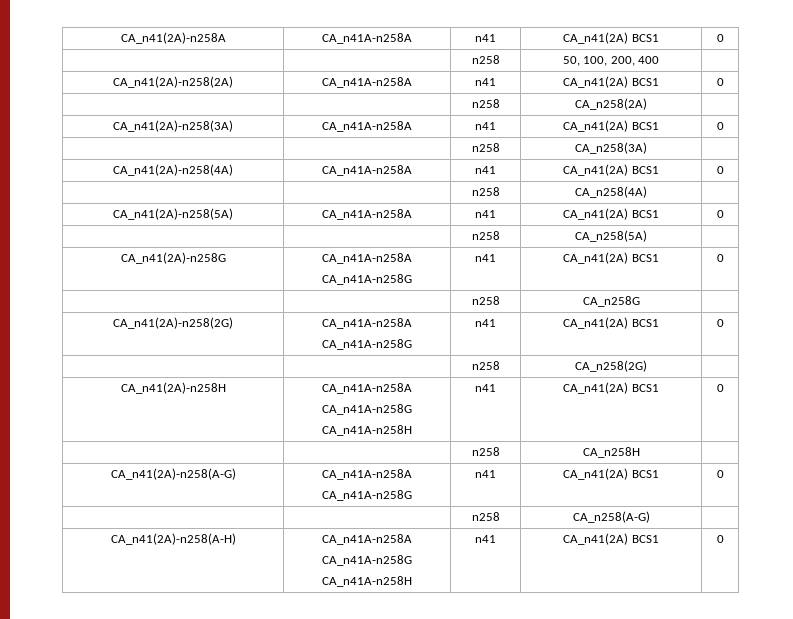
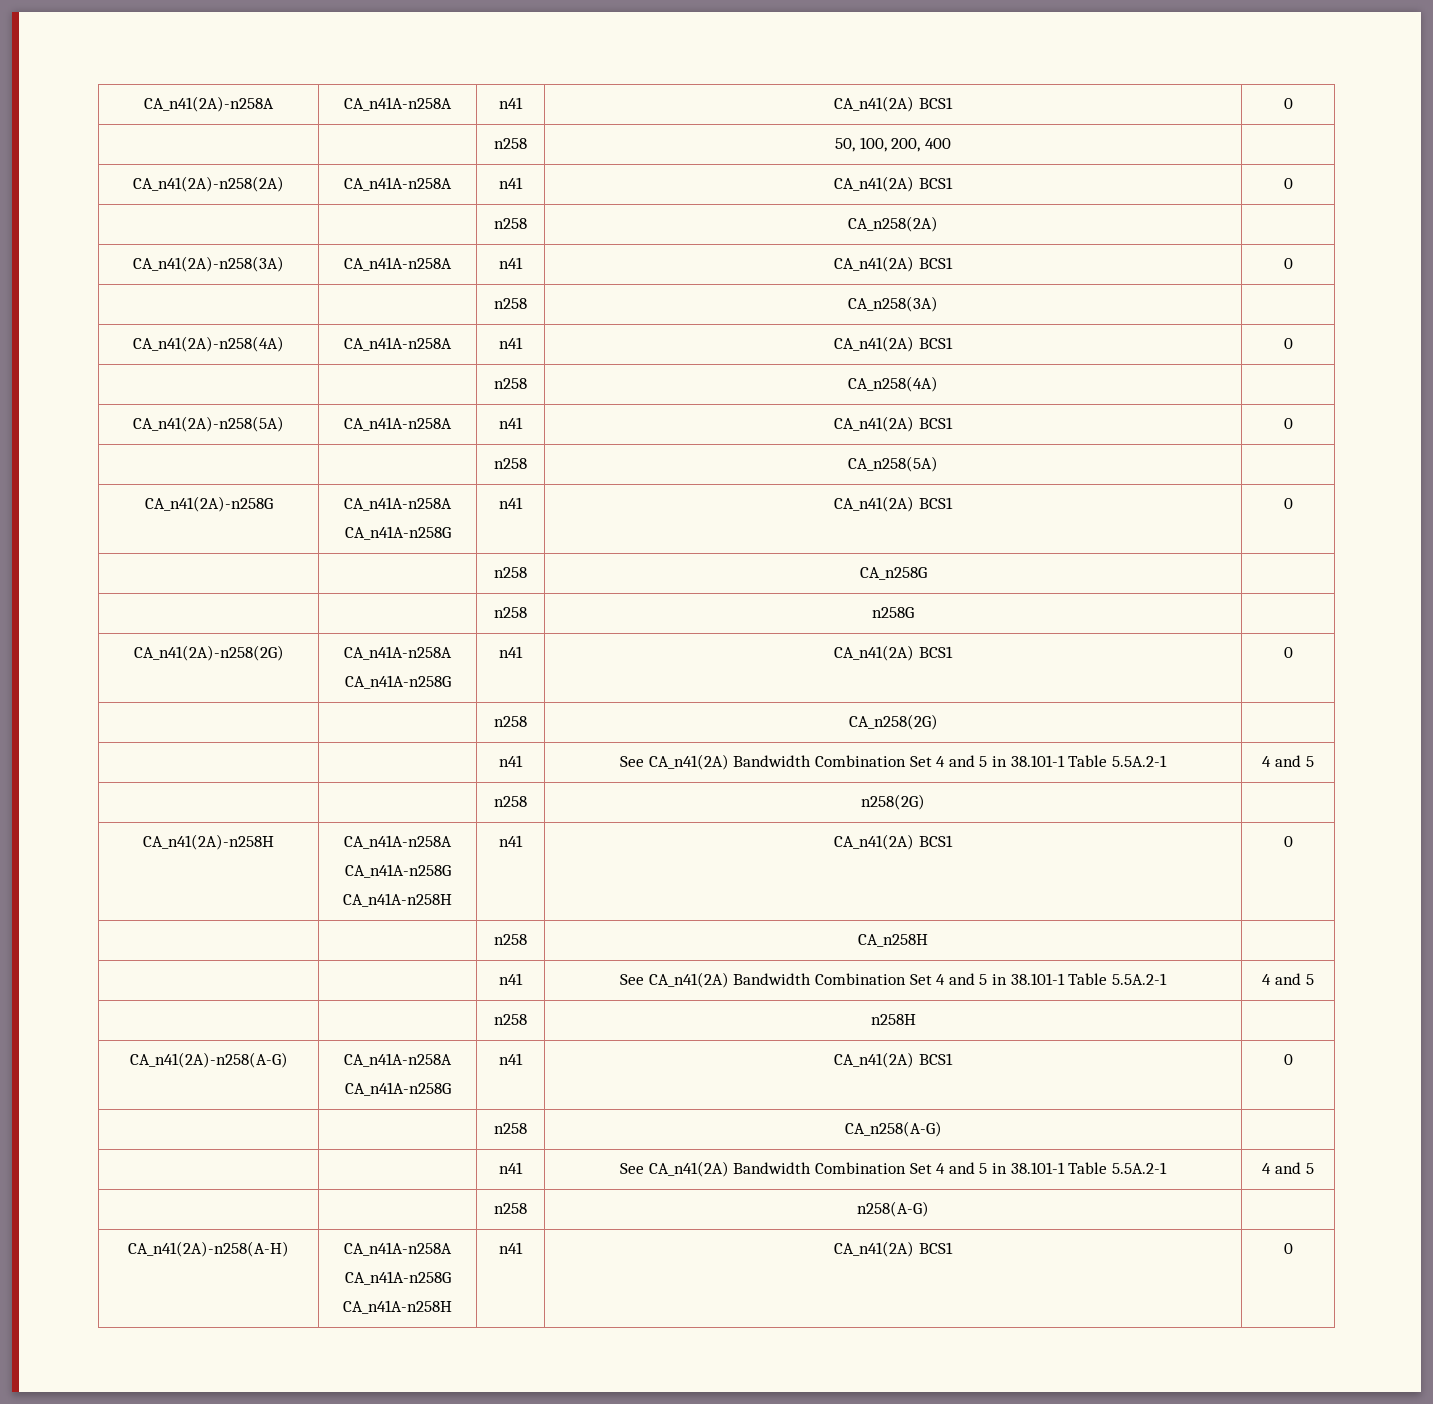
(640, 301) none -> [494,607,527,618] [872,607,914,618] // | | n258 | n258G |
(647, 366) none -> [499,755,523,767] [620,754,1167,770] [1262,755,1314,767] [494,796,527,807] [861,794,925,810] // | | n41 | See CA_n41(2A) Bandwidth Combination Set 4 and 5 in 38.101-1 Table 5.5A.2-1 | 4 and 5 // | | n258 | n258(2G) |
(640, 452) none -> [499,973,523,985] [620,972,1167,988] [1262,973,1314,985] [494,1014,527,1025] [870,1014,916,1025] // | | n41 | See CA_n41(2A) Bandwidth Combination Set 4 and 5 in 38.101-1 Table 5.5A.2-1 | 4 and 5 // | | n258 | n258H |
(650, 517) none -> [499,1162,523,1174] [620,1161,1167,1177] [1262,1162,1314,1174] [494,1203,527,1214] [857,1201,929,1217] // | | n41 | See CA_n41(2A) Bandwidth Combination Set 4 and 5 in 38.101-1 Table 5.5A.2-1 | 4 and 5 // | | n258 | n258(A-G) |

